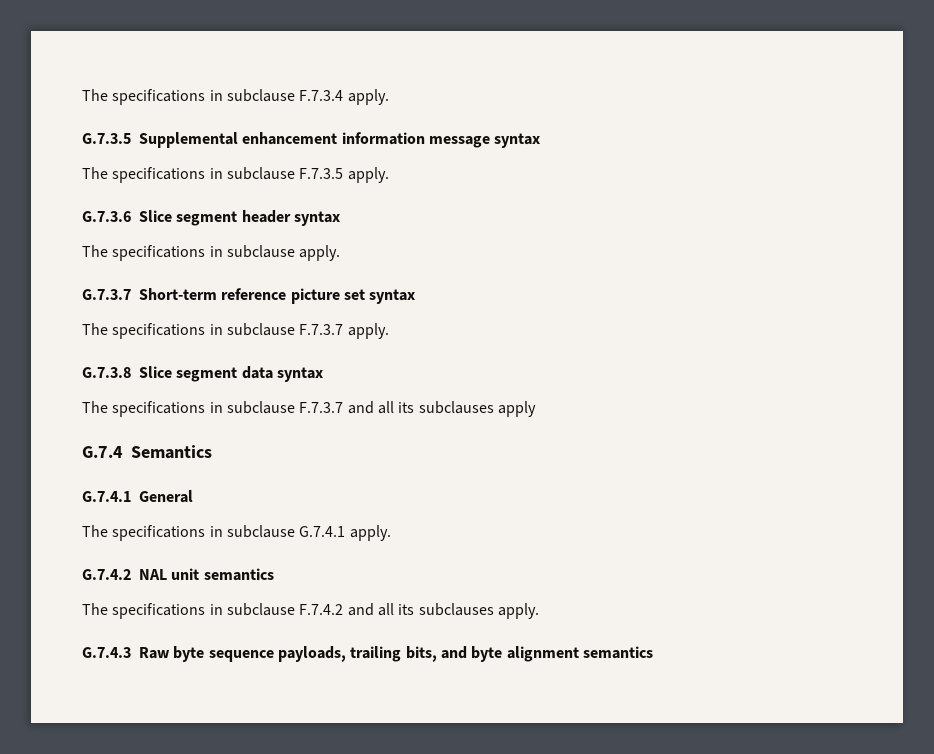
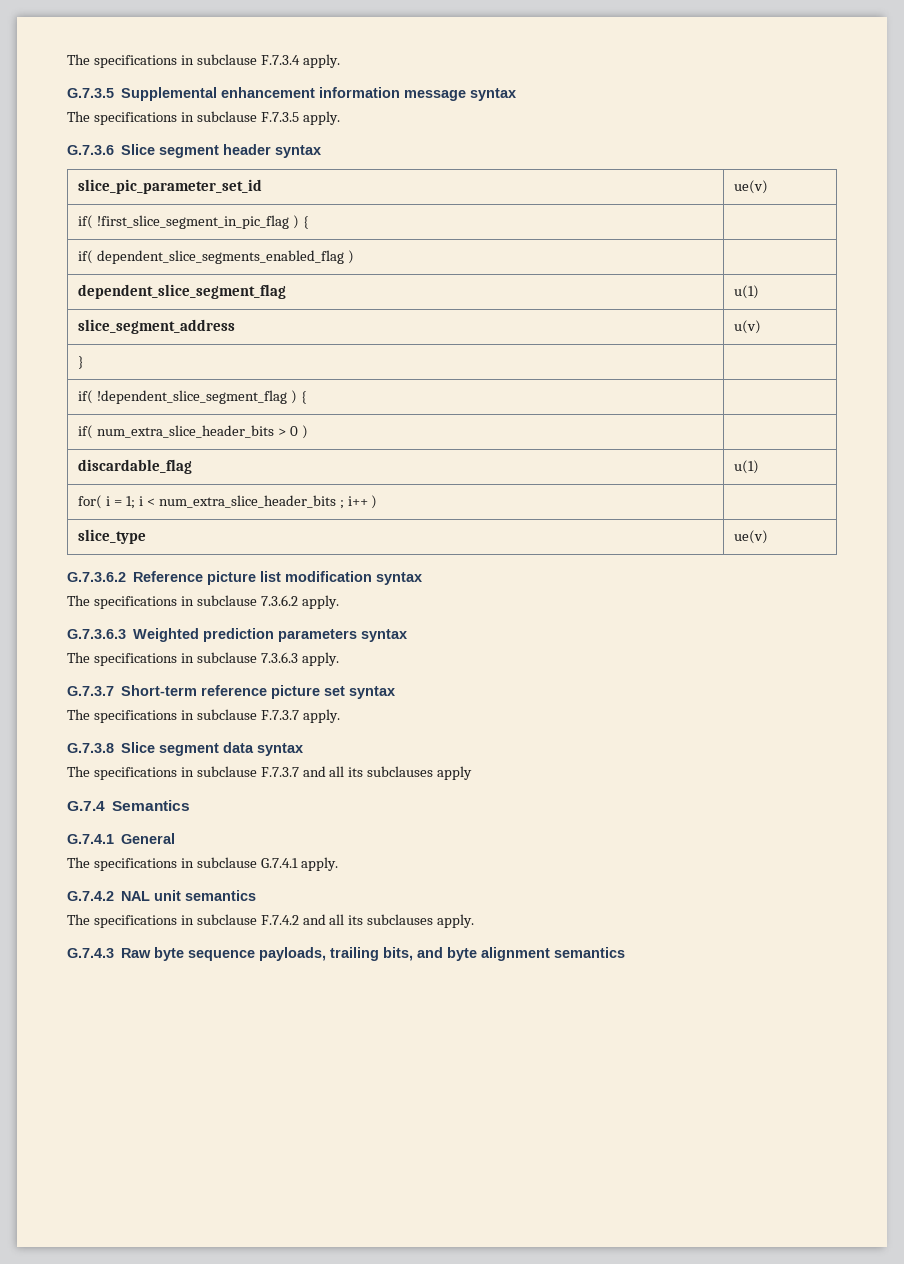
[82,245,295,261] // The specifications in subclause -> [78,179,263,194] [734,180,769,194] [78,215,309,229] [78,250,355,264] [78,284,287,299] [734,285,760,299] [78,319,236,334] [734,320,762,334] [78,356,85,369] [78,390,307,404] [78,425,308,439] [78,459,193,474] [734,460,760,474] [78,495,378,509] [78,529,147,544] [734,530,769,544] [67,571,423,585] [67,595,339,609] [67,628,408,642] [67,652,298,666] // slice_pic_parameter_set_id | ue(v) // if( !first_slice_segment_in_pic_flag ) { | // if( dependent_slice_segments_enabled_flag ) | // dependent_slice_segment_flag | u(1) // slice_segment_address | u(v) // } | // if( !dependent_slice_segment_flag ) { | // if( num_extra_slice_header_bits > 0 ) | // discardable_flag | u(1) // for( i = 1; i < num_extra_slice_header_bits ; i++ ) | // slice_type | ue(v) // G.7.3.6.2 Reference picture list modification syntax // The specifications in subclause 7.3.6.2 apply. // G.7.3.6.3 Weighted prediction parameters syntax // The specifications in subclause 7.3.6.3

